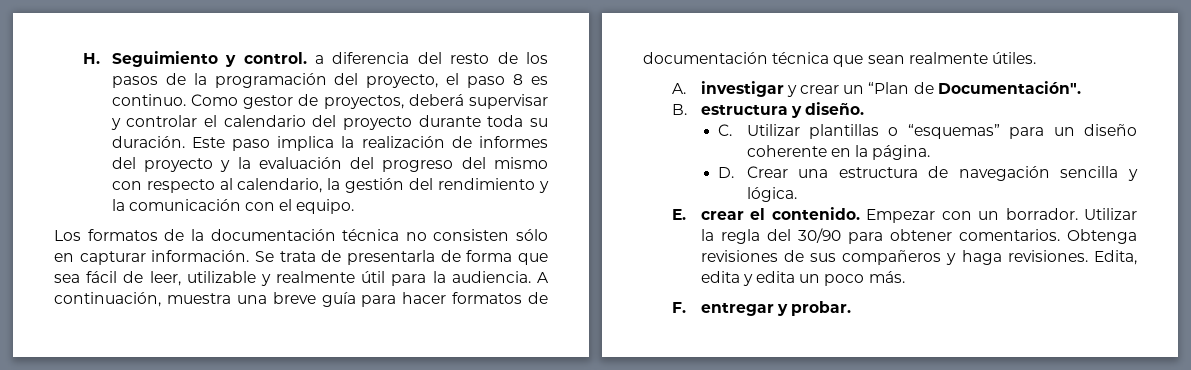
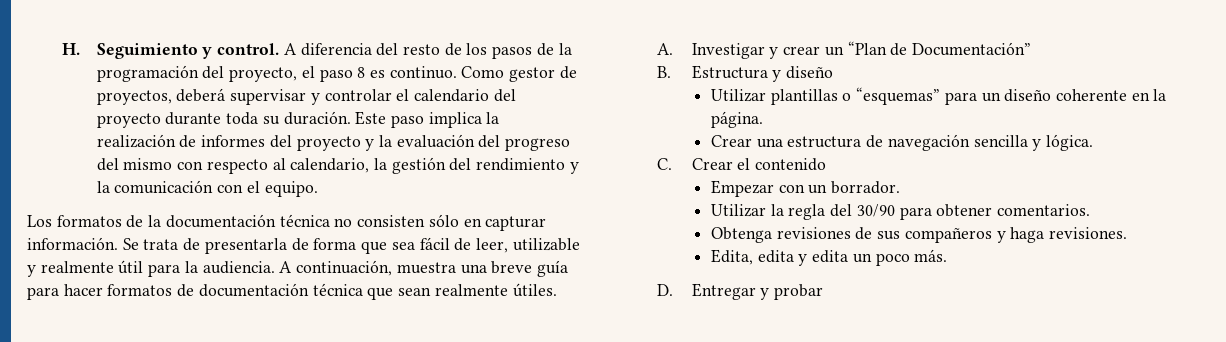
[314,55,324,64] a -> [283,43,297,55] A
[700,81,784,97] investigar -> [691,43,765,59] Investigar
[937,81,1081,94] Documentación". -> [911,42,1031,56] Documentación”
[700,102,865,118] [717,124,732,136] estructura y diseño. // C. -> [691,65,834,82] Estructura y diseño //
[717,167,734,178] D. -> (763, 119) none
[671,207,860,220] E. crear el contenido. -> [656,158,827,171] C. Crear el contenido //
(1078, 214) none -> (901, 187) //
(1060, 235) none -> (1090, 210) //
(1088, 256) none -> (1127, 233) //
[671,301,852,316] F. entregar y probar. -> [656,283,824,300] D. Entregar y probar

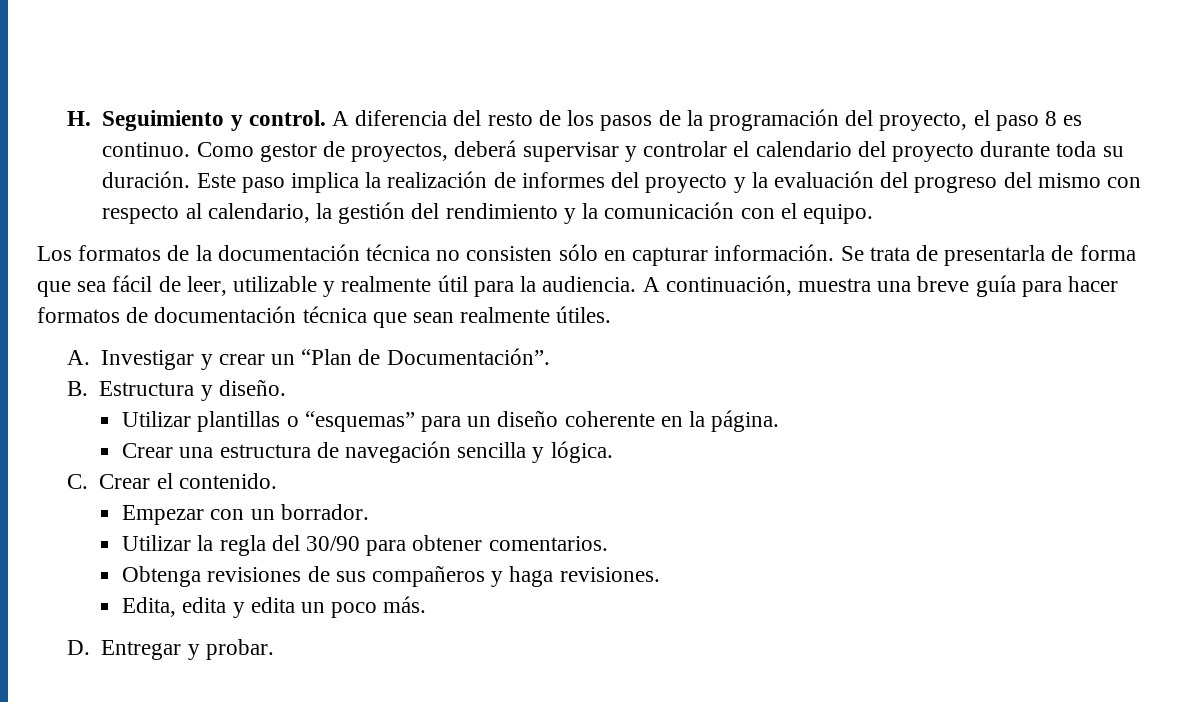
[911,42,1031,56] Documentación” -> [386,348,550,365] Documentación”.
[786,66,834,79] diseño -> [218,379,286,396] diseño.
[755,158,827,171] contenido -> [178,473,277,489] contenido.
[774,284,824,300] probar -> [205,639,274,660] probar.

